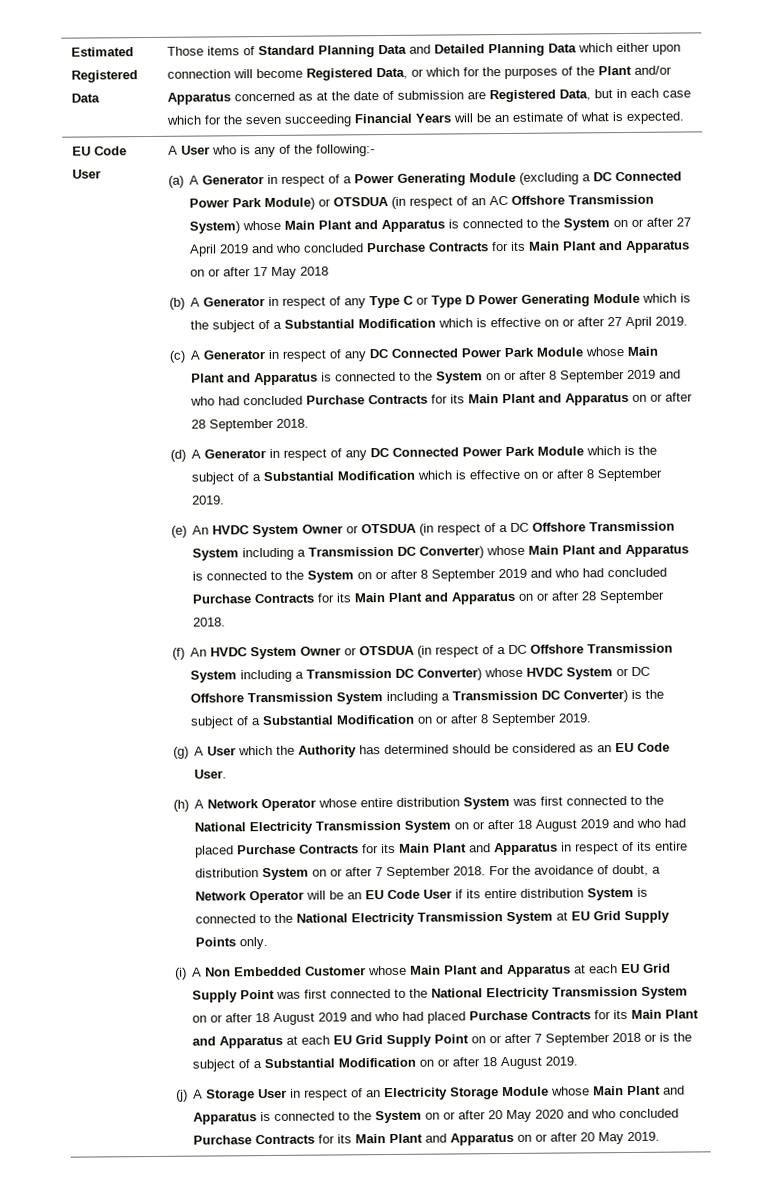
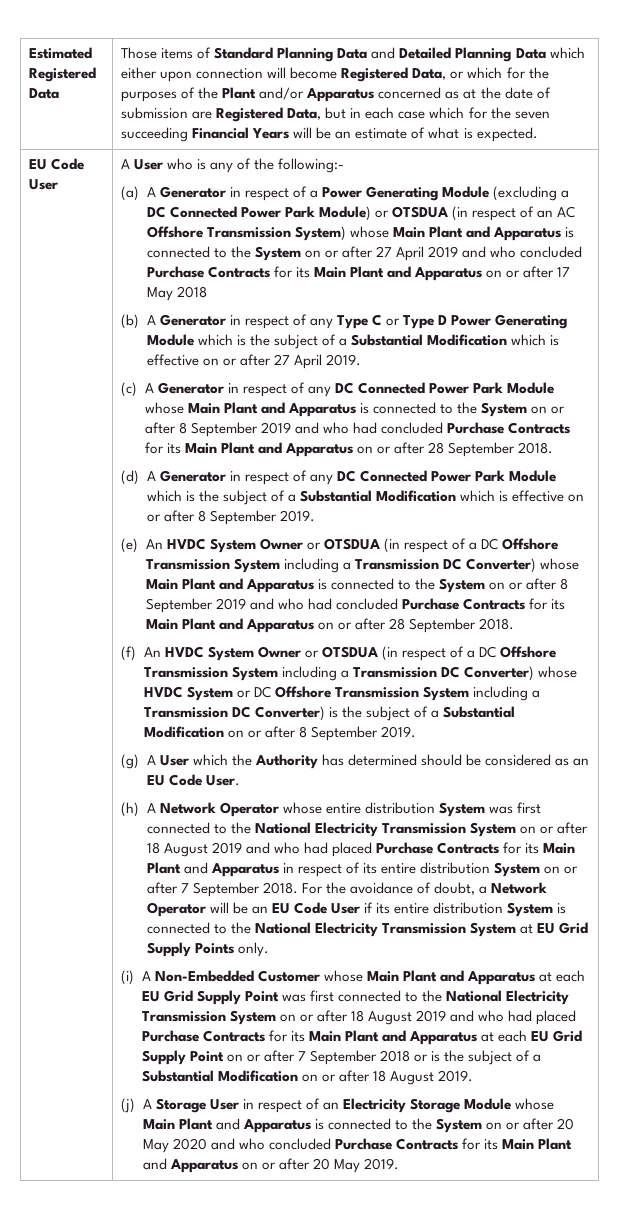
[205,966,303,977] Non Embedded -> [154,970,254,982] Non-Embedded

